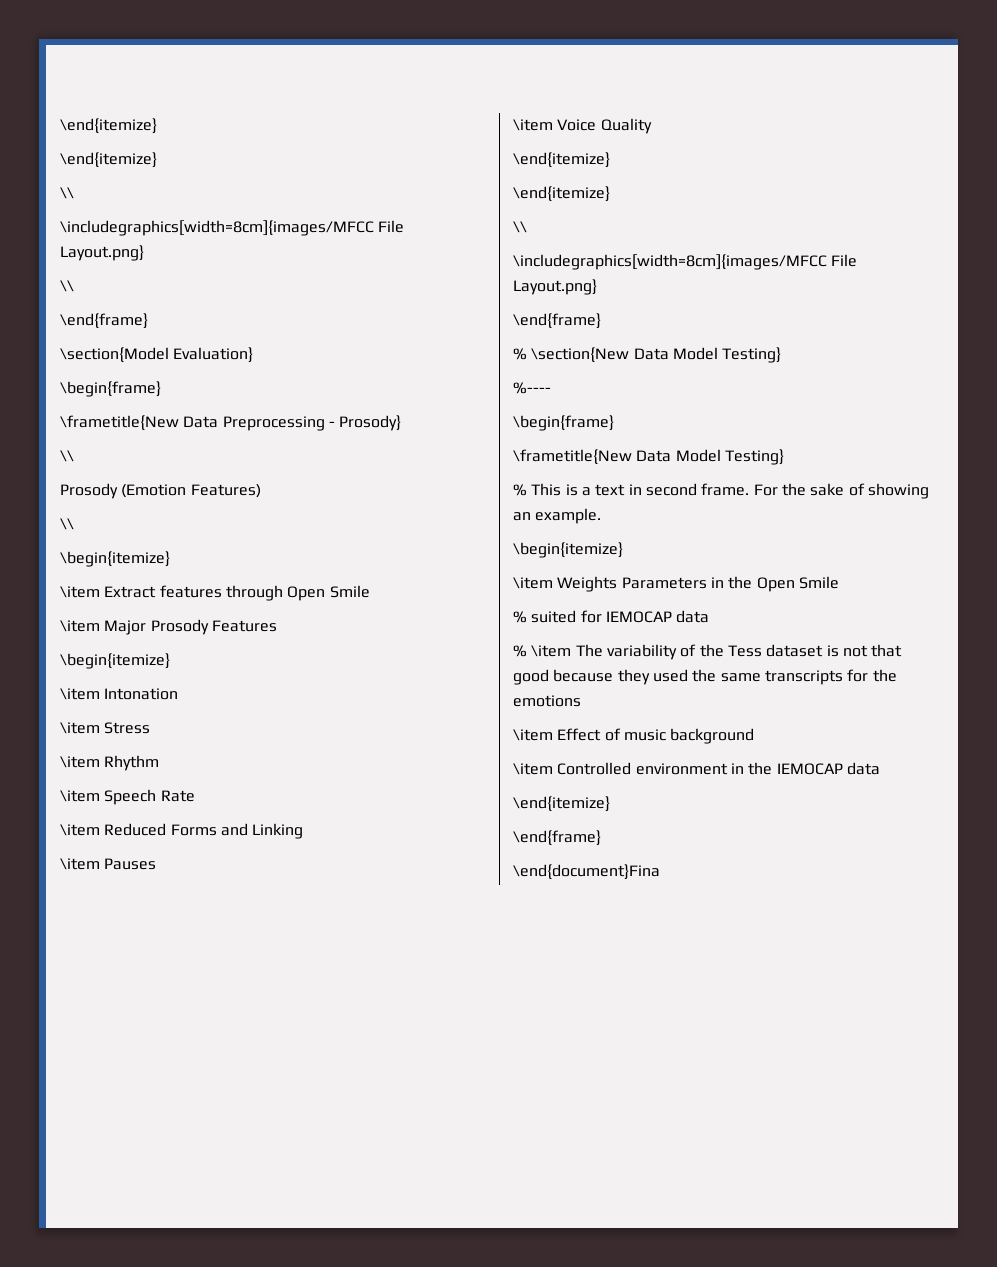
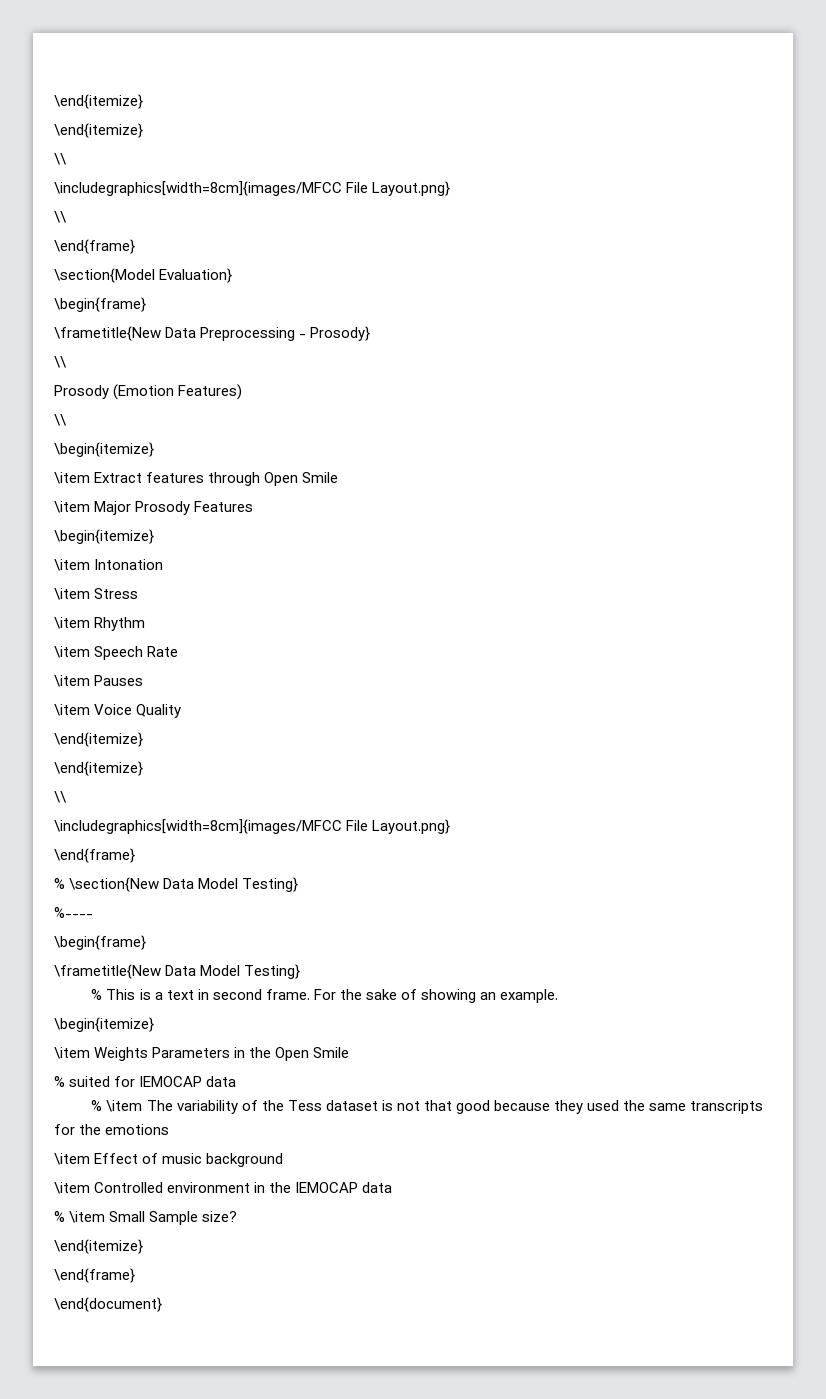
[60,823,304,839] // \item Reduced Forms and Linking -> (179, 651) none
(880, 768) none -> [54,1211,238,1225] // % \item Small Sample size?
[513,864,660,880] \end{document}Fina -> [54,1297,162,1312] \end{document}

